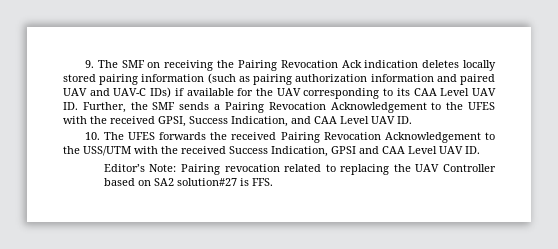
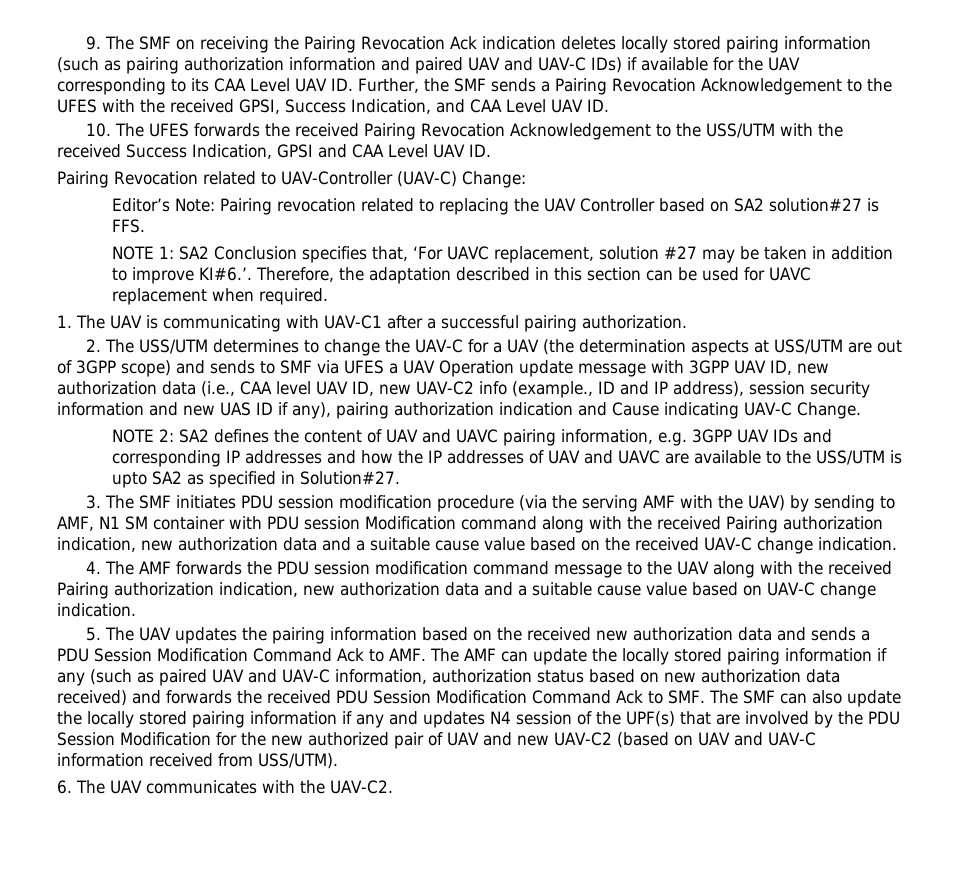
(480, 150) none -> [57,171,526,188] // Pairing Revocation related to UAV-Controller (UAV-C) Change:
(273, 182) none -> [112,246,894,263] [112,267,812,284] [112,288,329,305] [57,315,687,332] [85,339,902,356] [57,360,829,377] [57,381,870,398] [57,402,861,419] [112,429,833,446] [112,450,903,467] [112,471,401,488] [85,495,895,512] [57,516,883,533] [57,537,897,554] [85,561,892,578] [57,582,876,599] [57,603,136,617] [85,627,870,644] [57,648,887,665] [57,669,840,686] [57,690,901,707] [57,711,900,728] [57,732,816,749] [57,753,338,769] [57,780,393,794] // NOTE 1: SA2 Conclusion specifies that, ‘For UAVC replacement, solution #27 may be taken in addition to improve KI#6.’. Therefore, the adaptation described in this section can be used for UAVC replacement when required. // 1. The UAV is communicating with UAV-C1 after a successful pairing authorization. // 2. The USS/UTM determines to change the UAV-C for a UAV (the determination aspects at USS/UTM are out of 3GPP scope) and sends to SMF via UFES a UAV Operation update message with 3GPP UAV ID, new authorization data (i.e., CAA level UAV ID, new UAV-C2 info (example., ID and IP address), session security information and new UAS ID if any), pairing authorization indication and Cause indicating UAV-C Change. // NOTE 2: SA2 defines the content of UAV and UAVC pairing information, e.g. 3GPP UAV IDs and corresponding IP addresses and how the IP addresses of UAV and UAVC are available to the USS/UTM is upto SA2 as specified in Solution#27. // 3. The SMF initiates PDU session modification procedure (via the serving AMF with the UAV) by sending to AMF, N1 SM container with PDU session Modification command along with the received Pairing authorization indication, new authorization data and a suitable cause value based on the received UAV-C change indication. // 4. The AMF forwards the PDU session modification command message to the UAV along with the received Pairing authorization indication, new authorization data and a suitable cause value based on UAV-C change indication. // 5. The UAV updates the pairing information based on the received new authorization data and sends a PDU Session Modification Command Ack to AMF. The AMF can update the locally stored pairing information if any (such as paired UAV and UAV-C information, authorization status based on new authorization data received) and forwards the received PDU Session Modification Command Ack to SMF. The SMF can also update the locally stored pairing information if any and updates N4 session of the UPF(s) that are involved by the PDU Session Modification for the new authorized pair of UAV and new UAV-C2 (based on UAV and UAV-C information received from USS/UTM). // 6. The UAV communicates with the UAV-C2.

